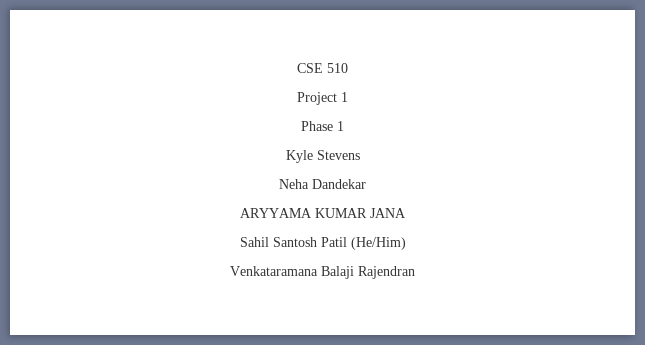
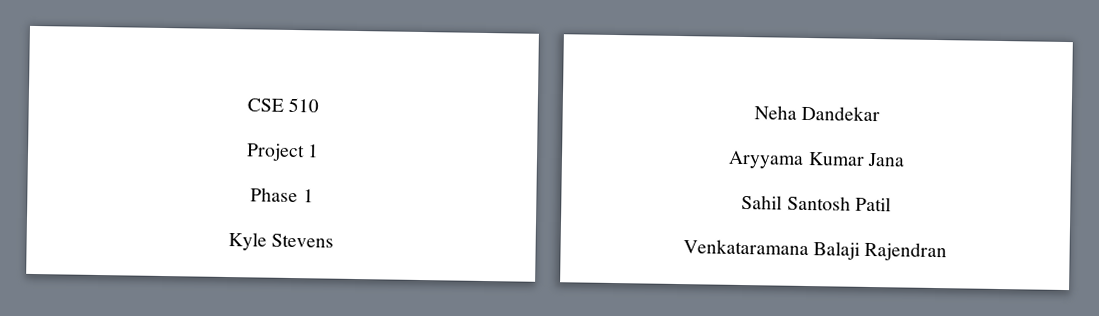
[240,208,406,218] ARYYAMA KUMAR JANA -> [728,150,905,169] Aryyama Kumar Jana
[350,237,406,250] (He/Him) -> (891, 204) none

